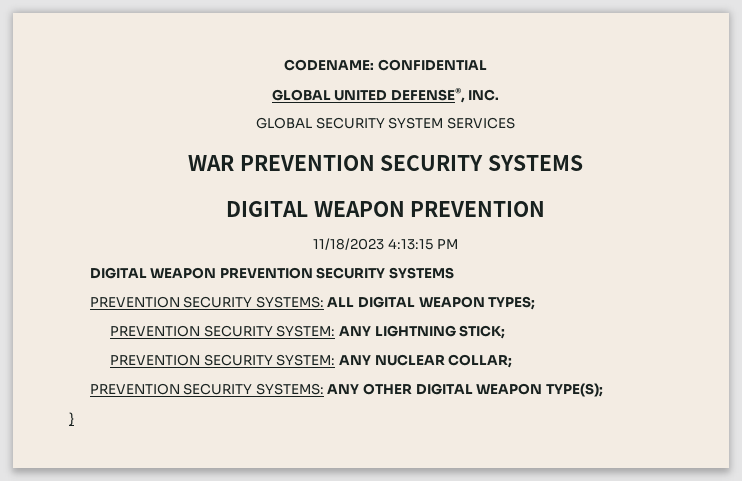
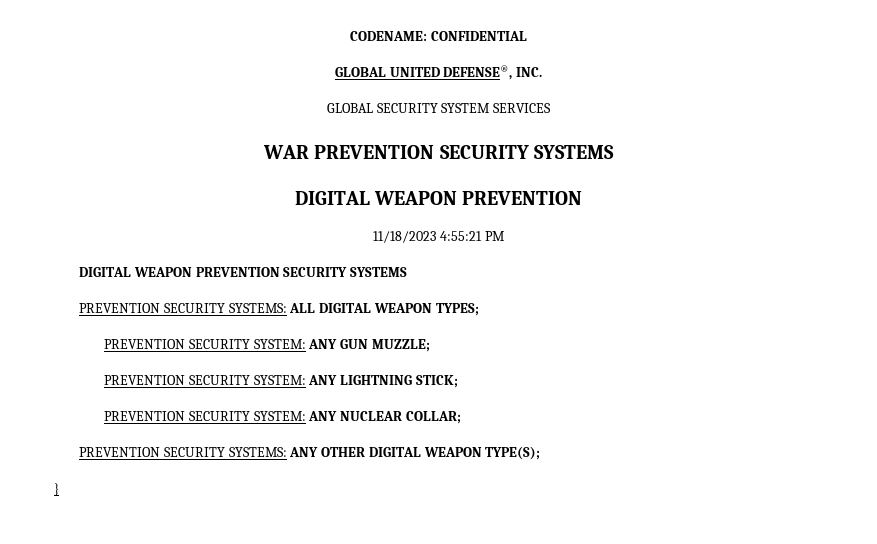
[388,238,433,250] 4:13:15 -> [440,231,482,241] 4:55:21
(536, 303) none -> [104,339,430,352] // PREVENTION SECURITY SYSTEM: ANY GUN MUZZLE;

